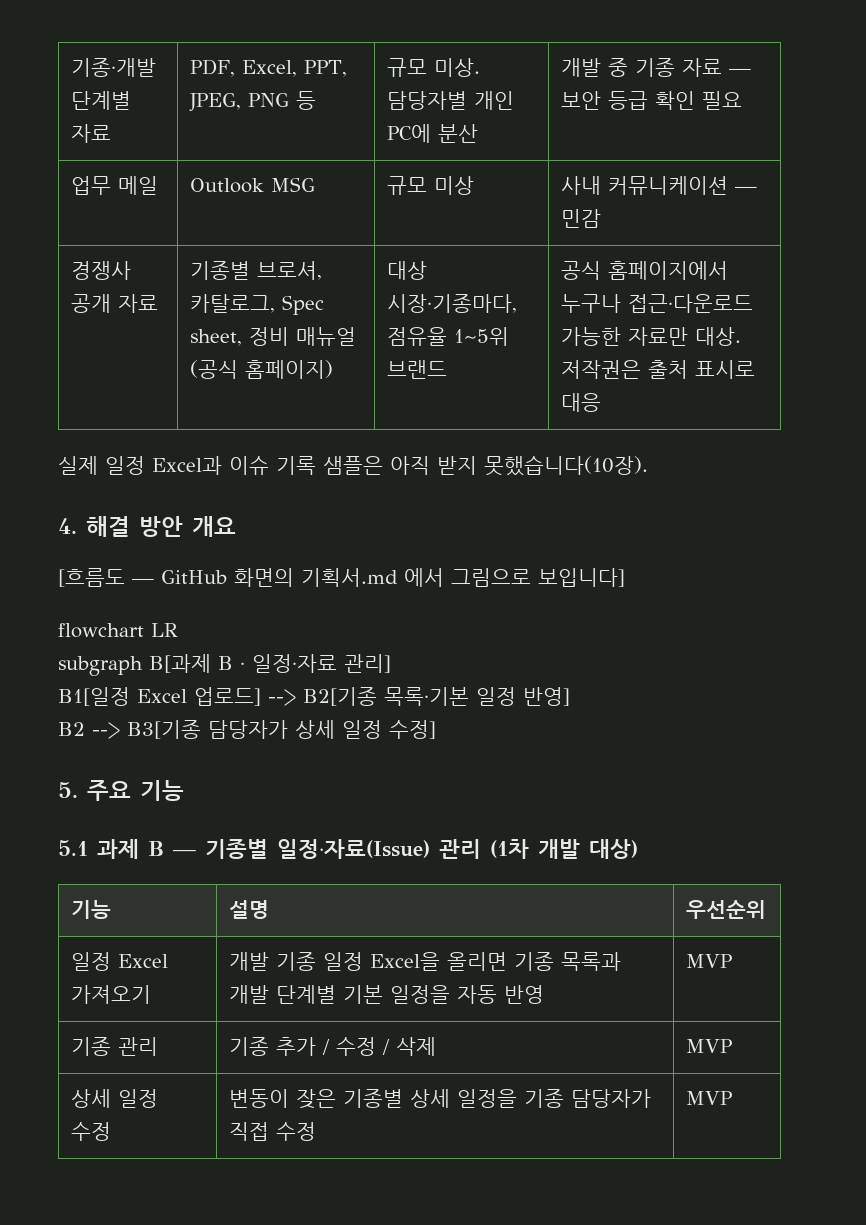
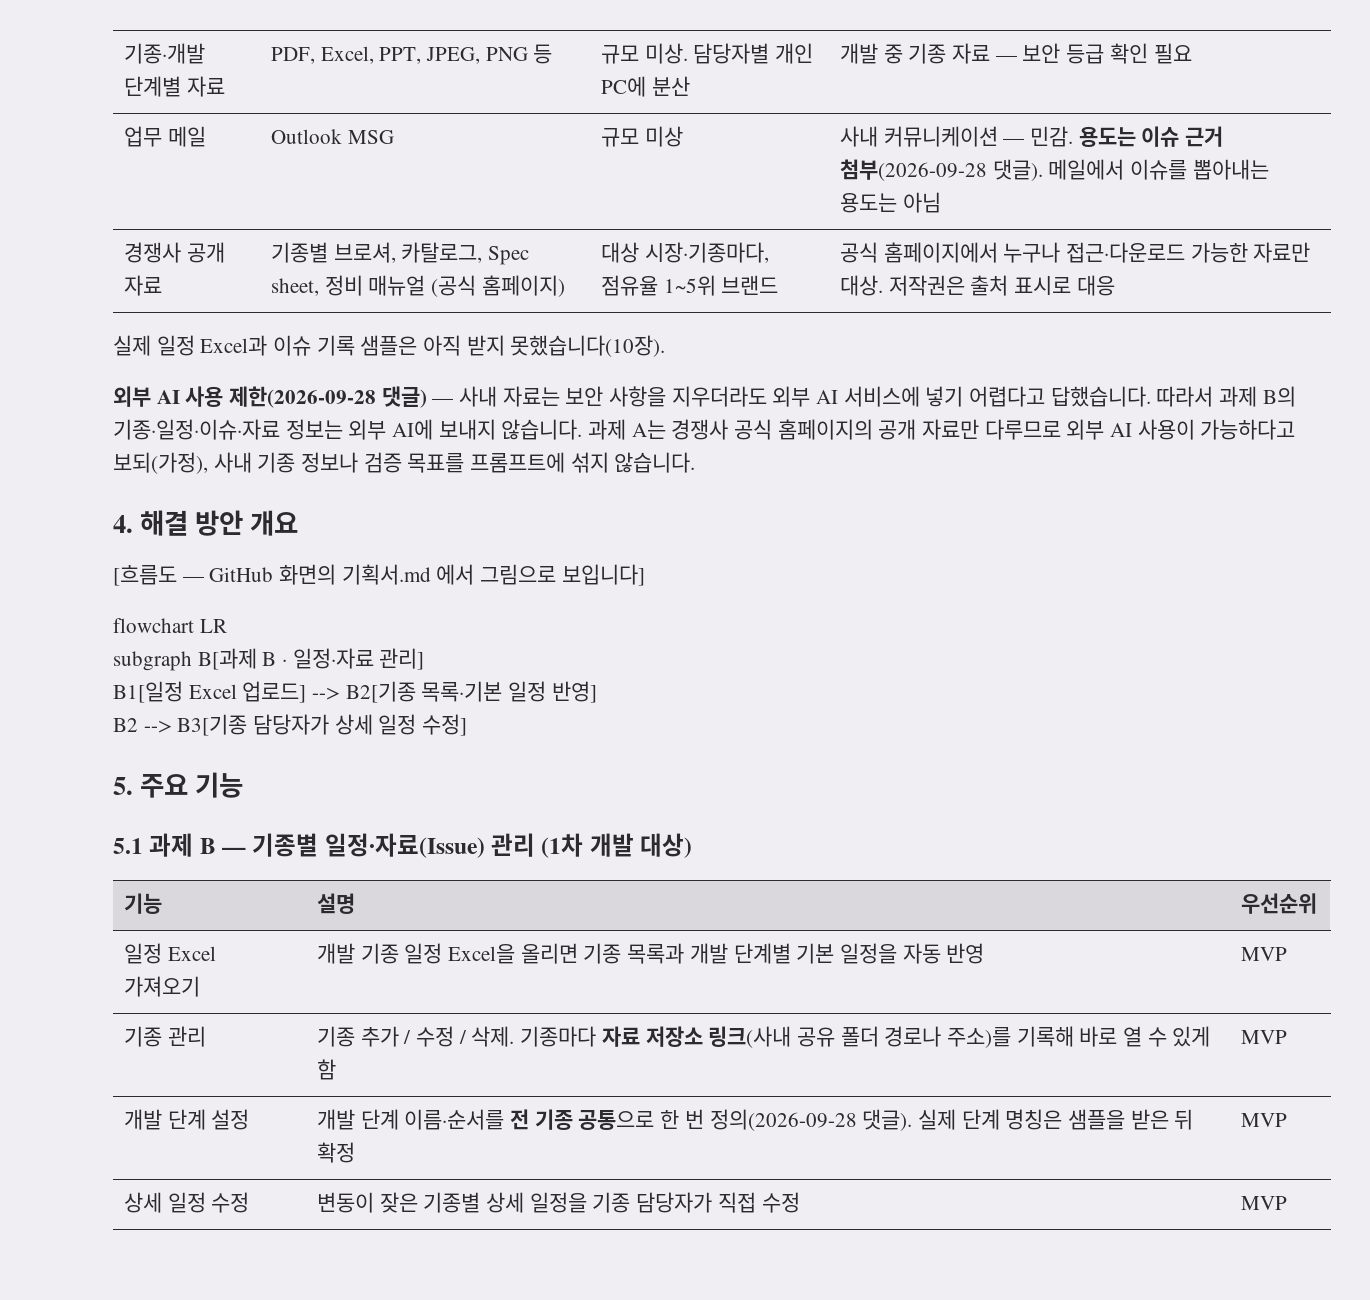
[560,209,601,228] 민감 -> [1030,126,1224,147] [840,159,1269,181] [840,192,941,213] 민감. 용도는 이슈 근거 첨부(2026-09-28 댓글). 메일에서 이슈를 뽑아내는 용도는 아님
(648, 465) none -> [113,386,1296,408] [113,419,1296,440] [113,452,696,474] // 외부 AI 사용 제한(2026-09-28 댓글) — 사내 자료는 보안 사항을 지우더라도 외부 AI 서비스에 넣기 어렵다고 답했습니다. 따라서 과제 B의 기종·일정·이슈·자료 정보는 외부 AI에 보내지 않습니다. 과제 A는 경쟁사 공식 홈페이지의 공개 자료만 다루므로 외부 AI 사용이 가능하다고 보되(가정), 사내 기종 정보나 검증 목표를 프롬프트에 섞지 않습니다.
[395,1037,436,1056] 삭제 -> [471,1026,1211,1048] [317,1059,337,1080] [1241,1030,1288,1044] [124,1109,250,1130] [317,1109,1194,1131] [317,1142,356,1163] 삭제. 기종마다 자료 저장소 링크(사내 공유 폴더 경로나 주소)를 기록해 바로 열 수 있게 함 | MVP // 개발 단계 설정 | 개발 단계 이름·순서를 전 기종 공통으로 한 번 정의(2026-09-28 댓글). 실제 단계 명칭은 샘플을 받은 뒤 확정

